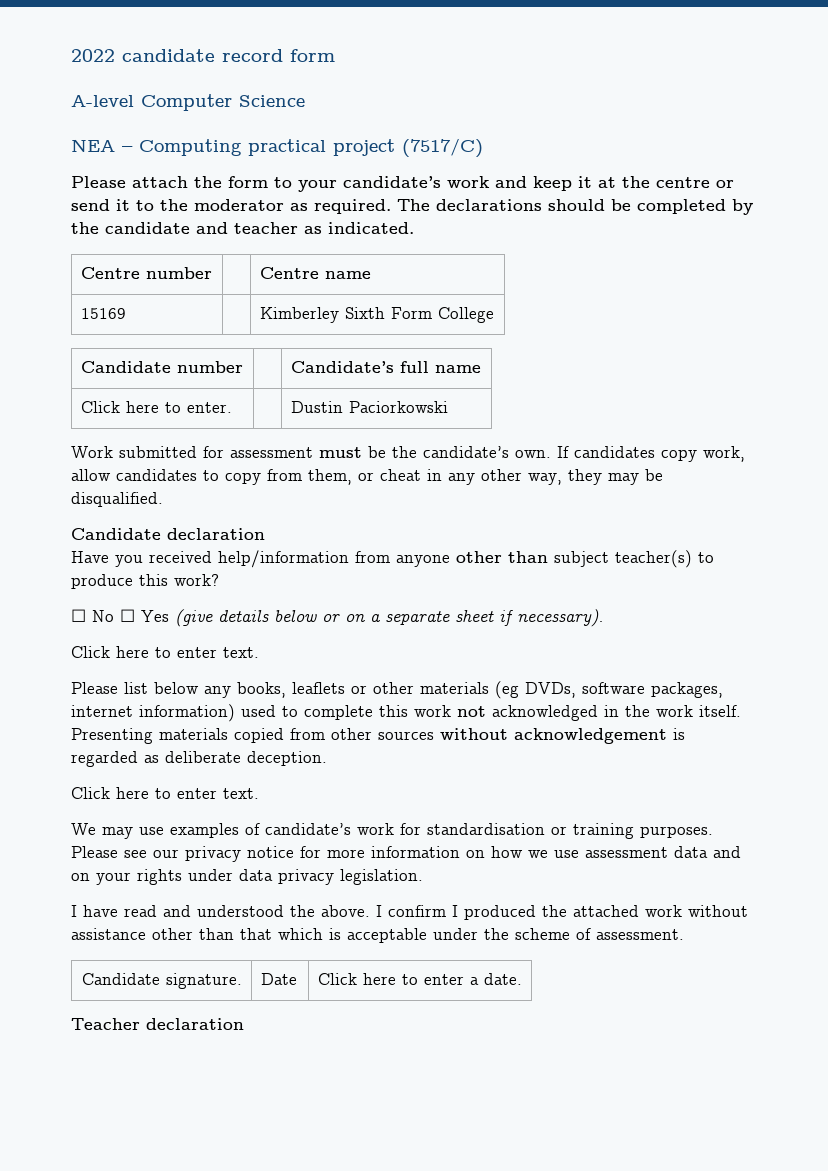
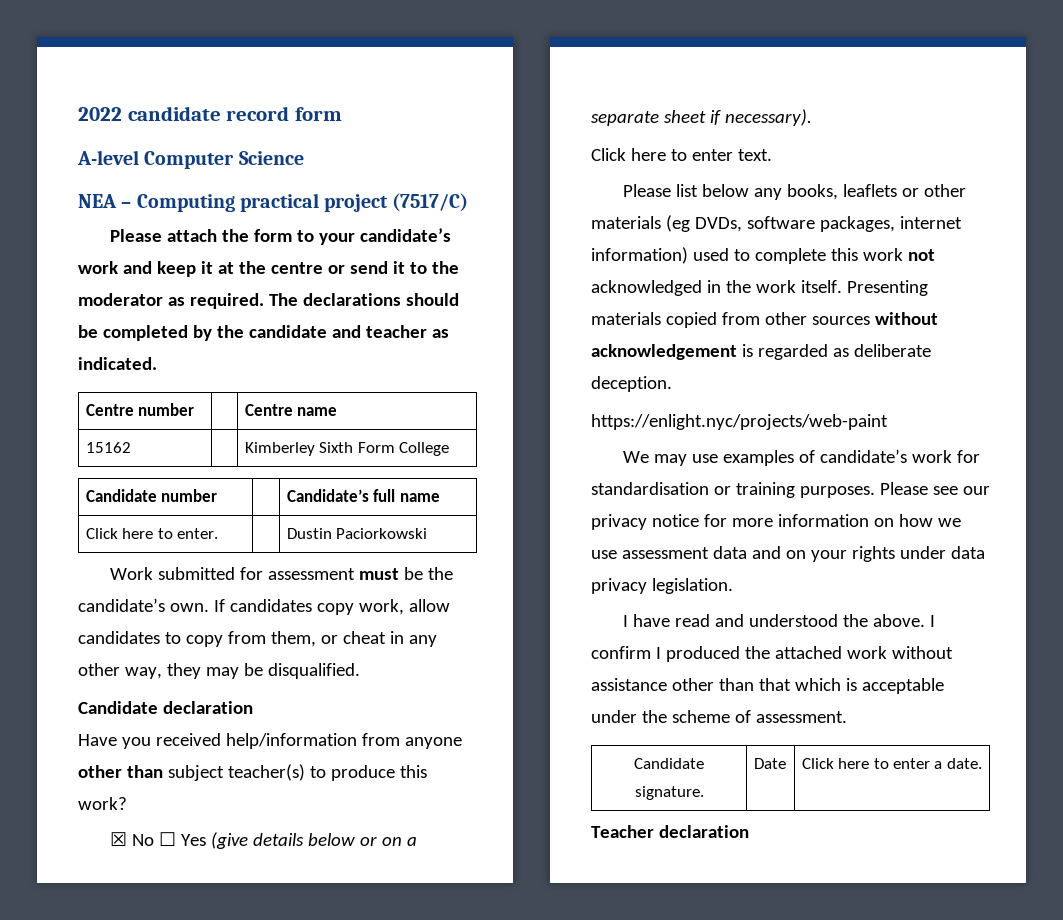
[80,308,126,319] 15169 -> [85,442,131,453] 15162
[71,609,86,622] ☐ -> [109,832,127,846] ☒
[71,787,259,799] Click here to enter text. -> [591,414,888,430] https://enlight.nyc/projects/web-paint

